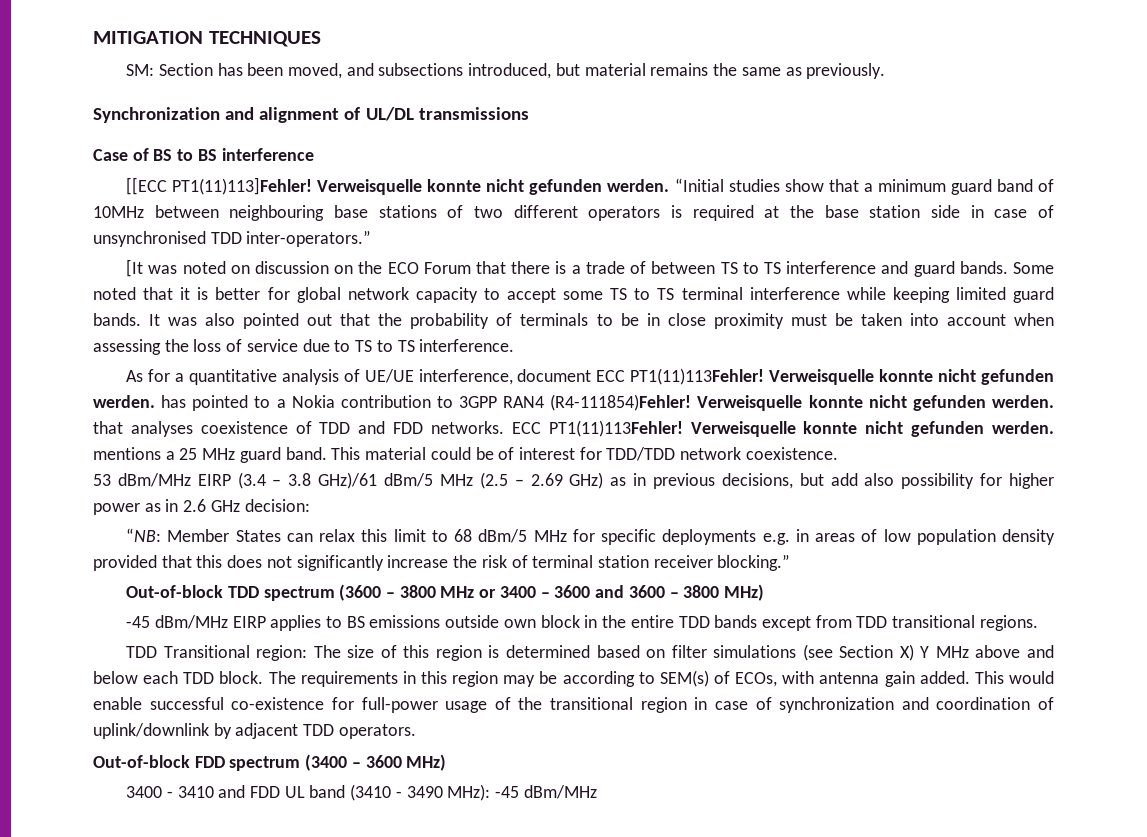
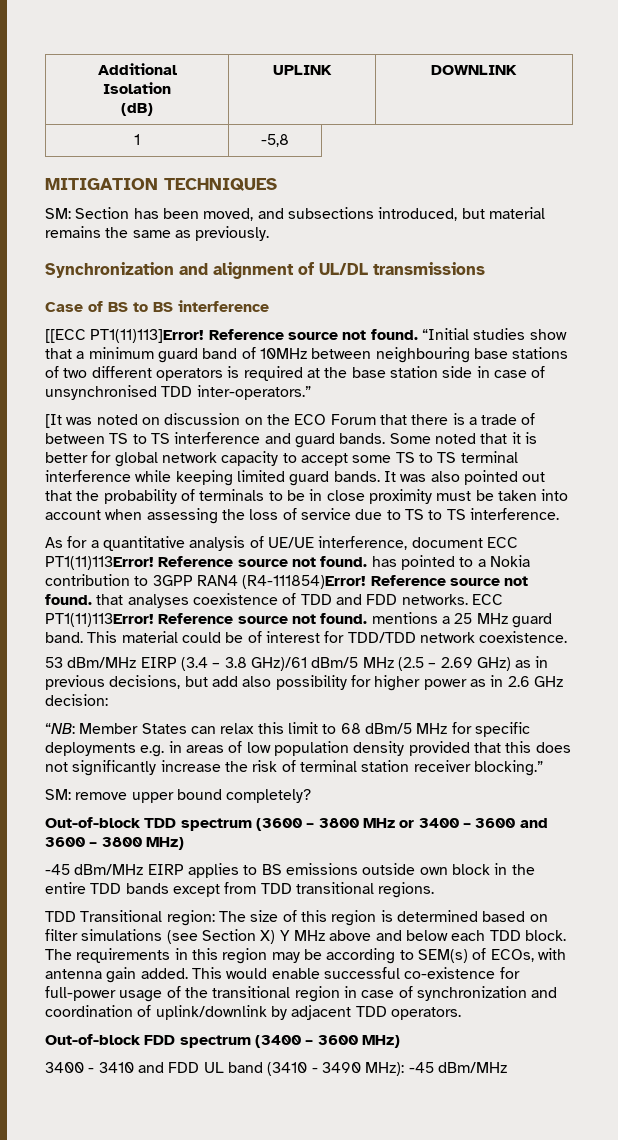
(93, 37) none -> [97,63,177,75] [103,82,171,94] [121,103,153,116] [272,65,332,75] [431,65,517,75] [134,134,140,145] [261,134,289,147] Additional // Isolation // (dB) | UPLINK | DOWNLINK // 1 | -5,8 //
[172,177,670,195] PT1(11)113]Fehler! Verweisquelle konnte nicht gefunden werden. -> [90,329,418,343] PT1(11)113]Error! Reference source not found.
[630,368,1054,385] [93,395,155,408] PT1(11)113Fehler! Verweisquelle konnte nicht gefunden werden. -> [45,556,368,570] PT1(11)113Error! Reference source not found.
[550,394,1054,411] (R4-111854)Fehler! Verweisquelle konnte nicht gefunden werden. -> [242,575,529,589] [45,594,92,605] (R4-111854)Error! Reference source not found.
[548,420,1054,437] PT1(11)113Fehler! Verweisquelle konnte nicht gefunden werden. -> [45,613,368,627] PT1(11)113Error! Reference source not found.
(791, 562) none -> [45,789,312,803] // SM: remove upper bound completely?

